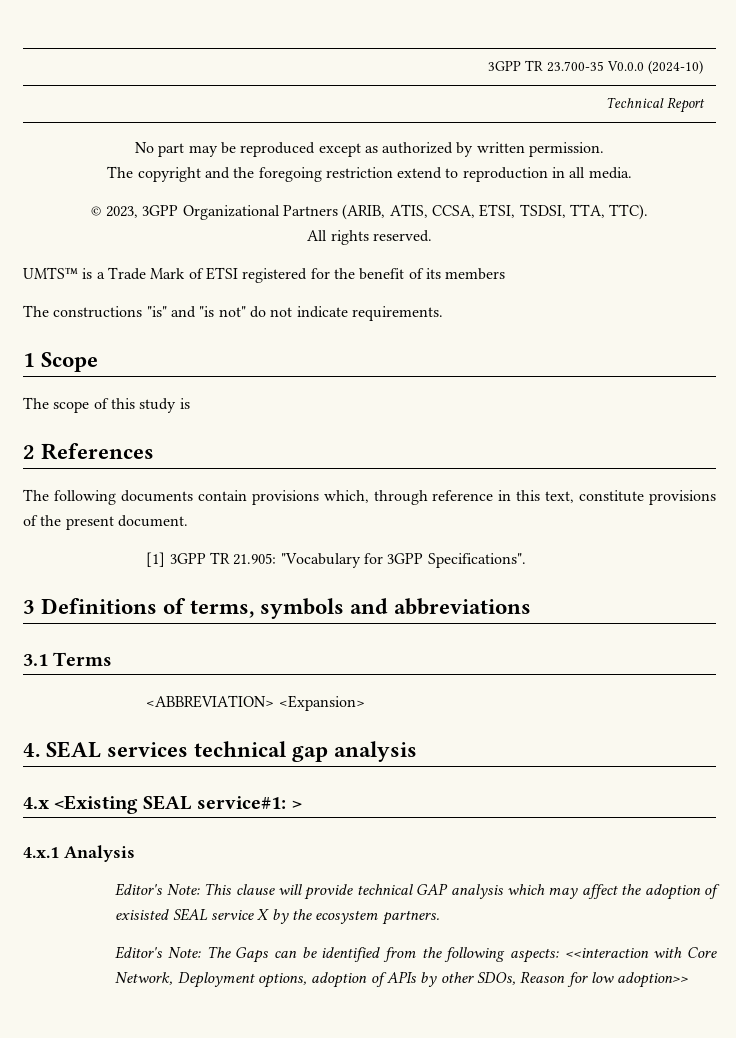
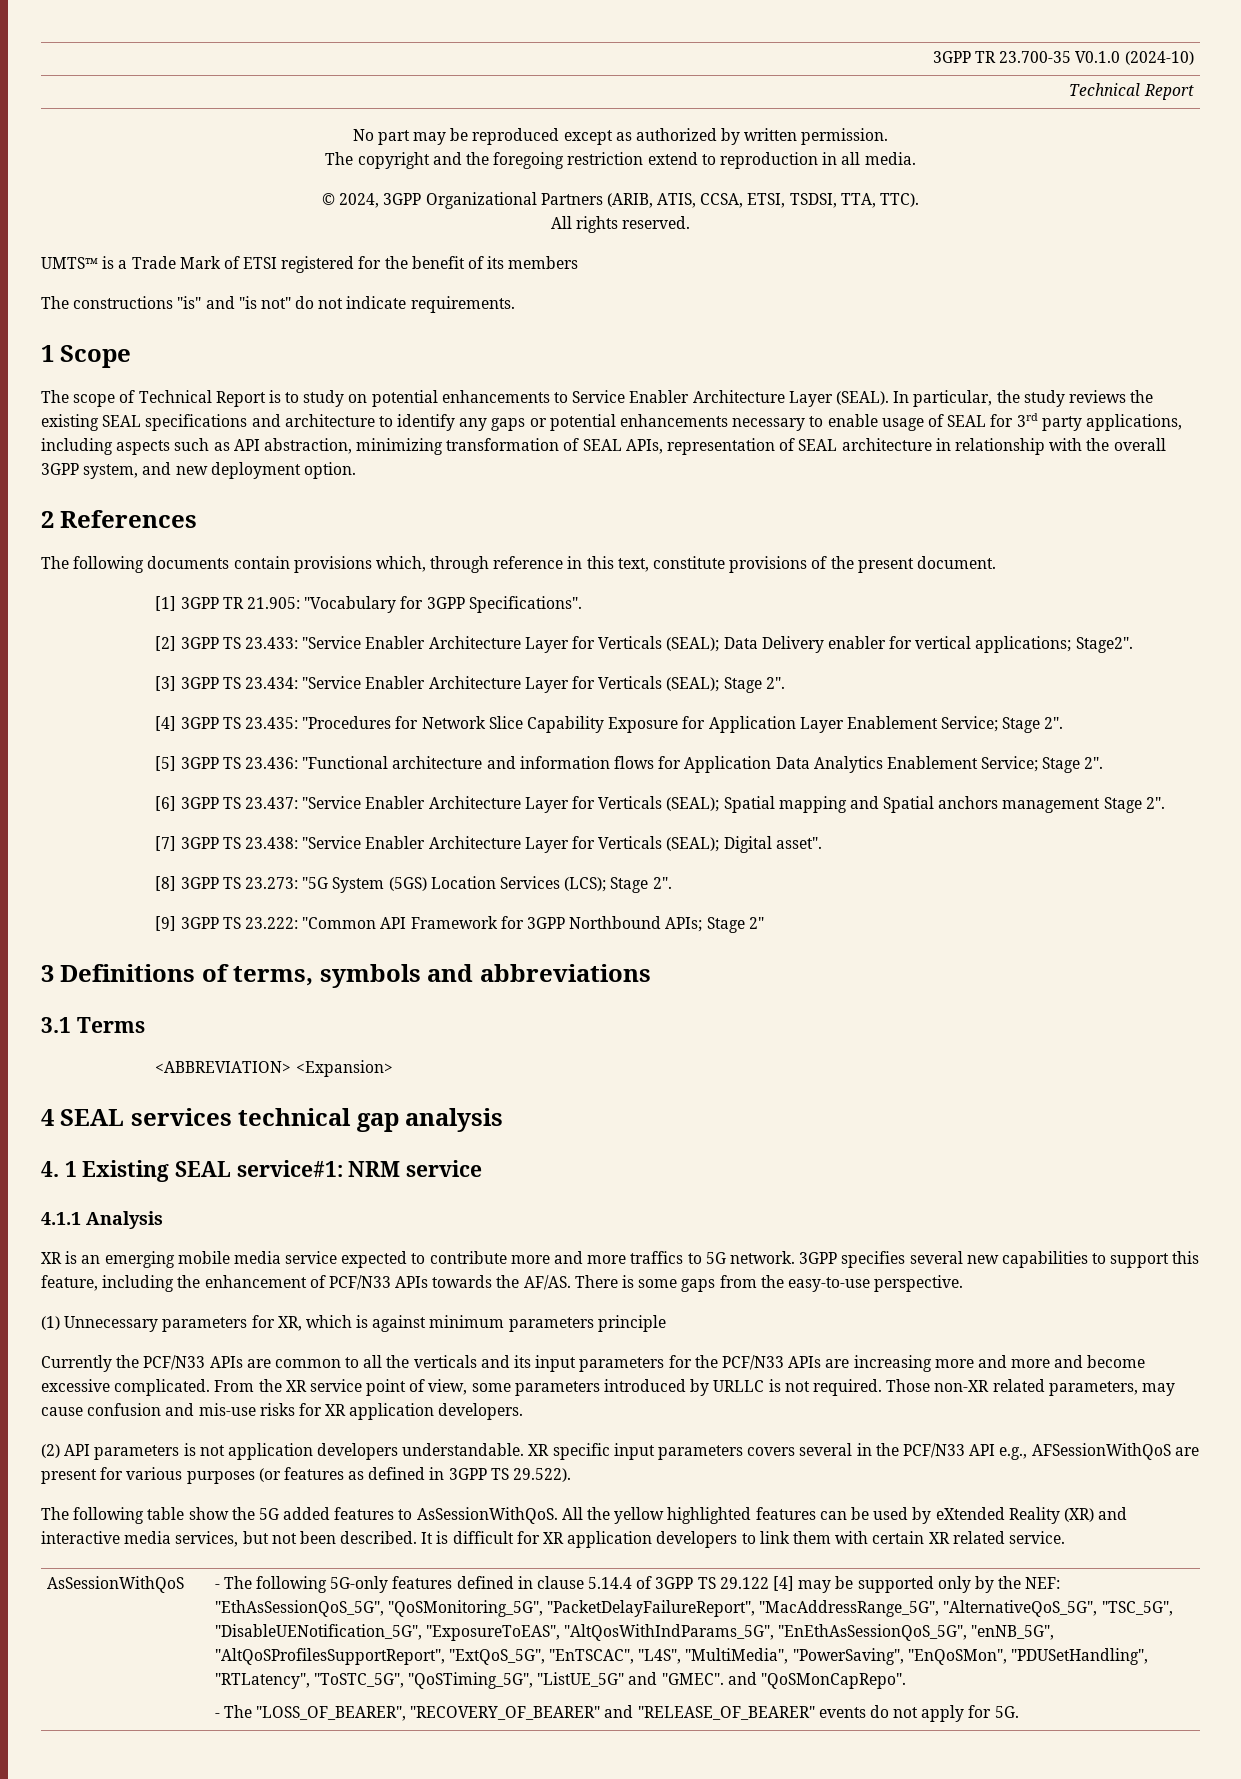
[607,61,645,71] V0.0.0 -> [1075,51,1121,63] V0.1.0
[106,206,139,218] 2023, -> [339,193,380,208] 2024,
[110,398,190,413] this study is -> [138,390,1154,407] [41,413,1182,431] [41,438,1166,455] [41,462,356,479] Technical Report is to study on potential enhancements to Service Enabler Architecture Layer (SEAL). In particular, the study reviews the existing SEAL specifications and architecture to identify any gaps or potential enhancements necessary to enable usage of SEAL for 3rd party applications, including aspects such as API abstraction, minimizing transformation of SEAL APIs, representation of SEAL architecture in relationship with the overall 3GPP system, and new deployment option.
(526, 560) none -> [155,636,1133,653] [155,676,785,693] [155,716,1064,733] [155,756,1104,773] [155,796,1165,813] [155,836,822,853] [155,876,672,893] [155,916,764,933] // [2] 3GPP TS 23.433: "Service Enabler Architecture Layer for Verticals (SEAL); Data Delivery enabler for vertical applications; Stage2". // [3] 3GPP TS 23.434: "Service Enabler Architecture Layer for Verticals (SEAL); Stage 2". // [4] 3GPP TS 23.435: "Procedures for Network Slice Capability Exposure for Application Layer Enablement Service; Stage 2". // [5] 3GPP TS 23.436: "Functional architecture and information flows for Application Data Analytics Enablement Service; Stage 2". // [6] 3GPP TS 23.437: "Service Enabler Architecture Layer for Verticals (SEAL); Spatial mapping and Spatial anchors management Stage 2". // [7] 3GPP TS 23.438: "Service Enabler Architecture Layer for Verticals (SEAL); Digital asset". // [8] 3GPP TS 23.273: "5G System (5GS) Location Services (LCS); Stage 2". // [9] 3GPP TS 23.222: "Common API Framework for 3GPP Northbound APIs; Stage 2"
[23,743,40,757] 4. -> [41,1109,54,1126] 4
[23,795,302,814] [23,845,135,862] [115,883,721,900] [115,908,440,925] [115,946,718,963] [115,971,689,988] 4.x <Existing SEAL service#1: > // 4.x.1 Analysis // Editor's Note: This clause will provide technical GAP analysis which may affect the adoption of exisisted SEAL service X by the ecosystem partners. // Editor's Note: The Gaps can be identified from the following aspects: <<interaction with Core Network, Deployment options, adoption of APIs by other SDOs, Reason for low adoption>> -> [41,1160,483,1182] [41,1211,163,1229] [41,1251,1200,1268] [41,1275,964,1292] [41,1315,666,1332] [41,1355,1146,1372] [41,1379,1175,1396] [41,1403,524,1420] [41,1443,1199,1460] [41,1467,572,1484] [41,1507,1128,1524] [41,1531,1065,1548] [47,1576,185,1593] [214,1576,1061,1593] [214,1600,1173,1617] [214,1624,1055,1641] [214,1648,1148,1665] [214,1672,906,1689] [214,1705,1019,1722] 4. 1 Existing SEAL service#1: NRM service // 4.1.1 Analysis // XR is an emerging mobile media service expected to contribute more and more traffics to 5G network. 3GPP specifies several new capabilities to support this feature, including the enhancement of PCF/N33 APIs towards the AF/AS. There is some gaps from the easy-to-use perspective. // (1) Unnecessary parameters for XR, which is against minimum parameters principle // Currently the PCF/N33 APIs are common to all the verticals and its input parameters for the PCF/N33 APIs are increasing more and more and become excessive complicated. From the XR service point of view, some parameters introduced by URLLC is not required. Those non-XR related parameters, may cause confusion and mis-use risks for XR application developers. // (2) API parameters is not application developers understandable. XR specific input parameters covers several in the PCF/N33 API e.g., AFSessionWithQoS are present for various purposes (or features as defined in 3GPP TS 29.522). // The following table show the 5G added features to AsSessionWithQoS. All the yellow highlighted features can be used by eXtended Reality (XR) and interactive media services, but not been described. It is difficult for XR application developers to link them with certain XR related service. // AsSessionWithQoS | - The following 5G-only features defined in clause 5.14.4 of 3GPP TS 29.122 [4] may be supported only by the NEF: "EthAsSessionQoS_5G", "QoSMonitoring_5G", "PacketDelayFailureReport", "MacAddressRange_5G", "AlternativeQoS_5G", "TSC_5G", "DisableUENotification_5G", "ExposureToEAS", "AltQosWithIndParams_5G", "EnEthAsSessionQoS_5G", "enNB_5G", "AltQoSProfilesSupportReport", "ExtQoS_5G", "EnTSCAC", "L4S", "MultiMedia", "PowerSaving", "EnQoSMon", "PDUSetHandling", "RTLatency", "ToSTC_5G", "QoSTiming_5G", "ListUE_5G" and "GMEC". and "QoSMonCapRepo". // - The "LOSS_OF_BEARER", "RECOVERY_OF_BEARER" and "RELEASE_OF_BEARER" events do not apply for 5G.

